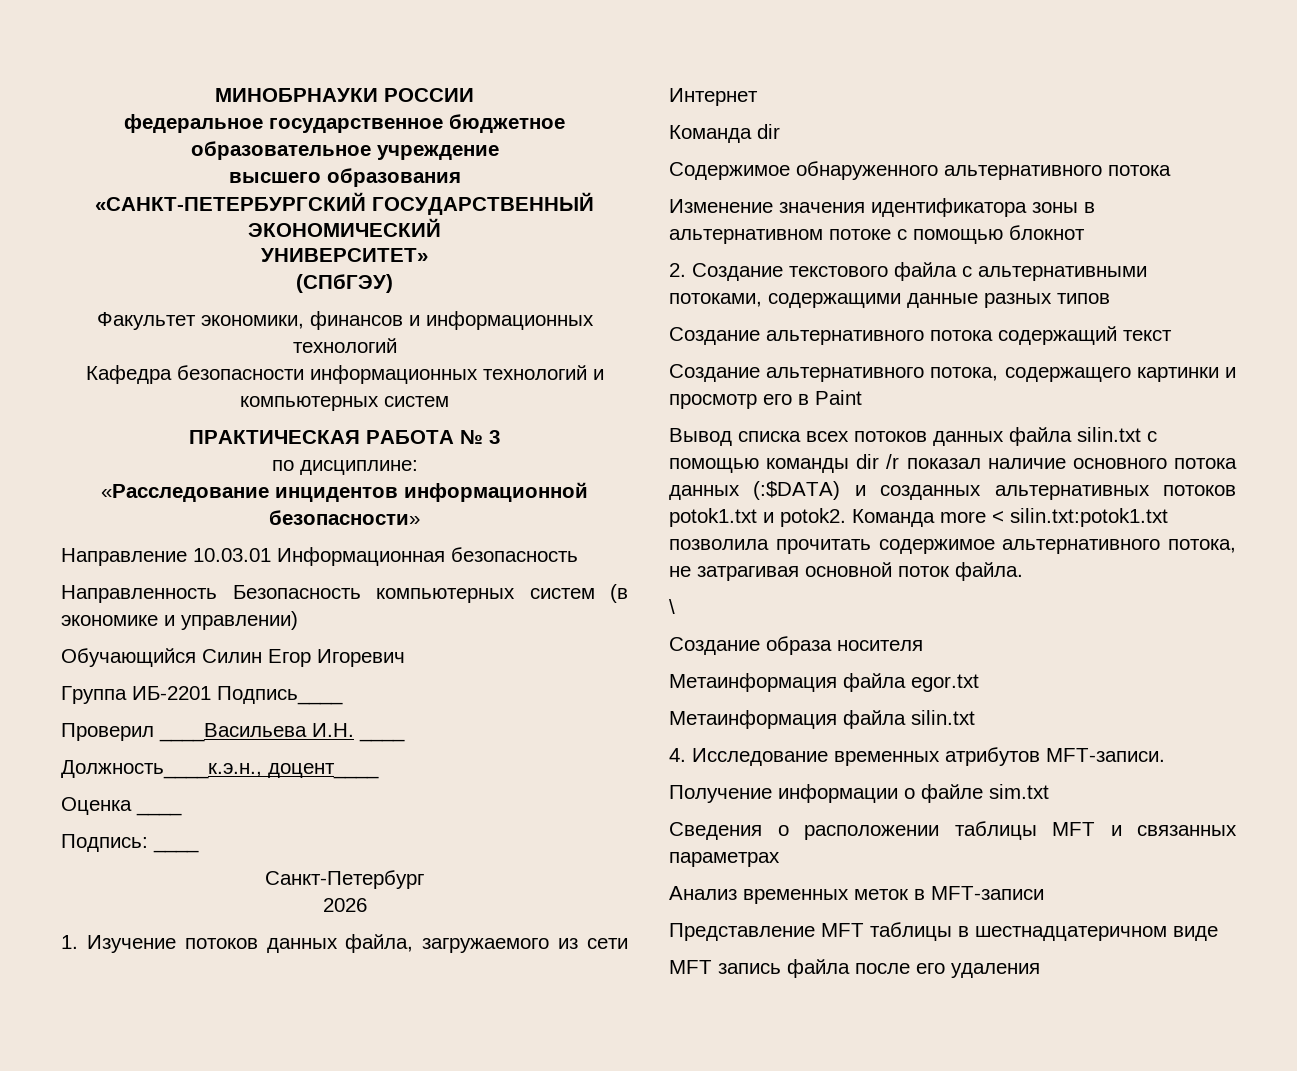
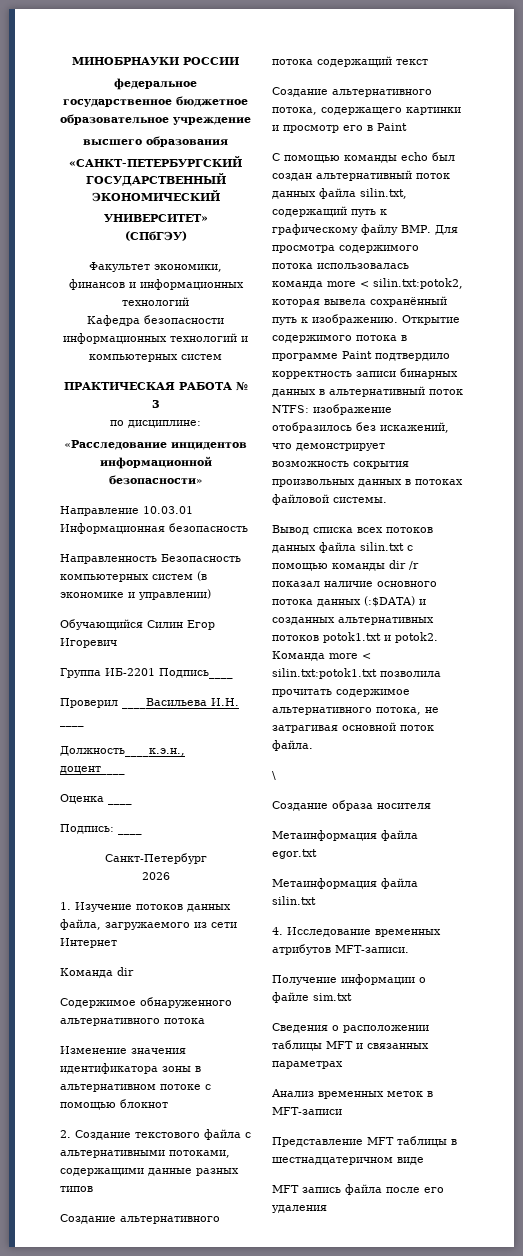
(862, 397) none -> [272,152,455,163] [272,170,450,181] [272,188,407,199] [272,206,387,217] [272,224,458,235] [272,245,419,253] [272,263,409,269] [272,278,463,289] [272,296,447,307] [272,314,460,325] [272,335,407,343] [272,351,450,361] [272,368,458,379] [272,386,463,397] [272,404,392,415] [272,422,449,433] [272,443,385,451] [272,461,409,469] [272,479,463,487] [272,494,387,505] // С помощью команды echo был создан альтернативный поток данных файла silin.txt, содержащий путь к графическому файлу BMP. Для просмотра содержимого потока использовалась команда more < silin.txt:potok2, которая вывела сохранённый путь к изображению. Открытие содержимого потока в программе Paint подтвердило корректность записи бинарных данных в альтернативный поток NTFS: изображение отобразилось без искажений, что демонстрирует возможность сокрытия произвольных данных в потоках файловой системы.

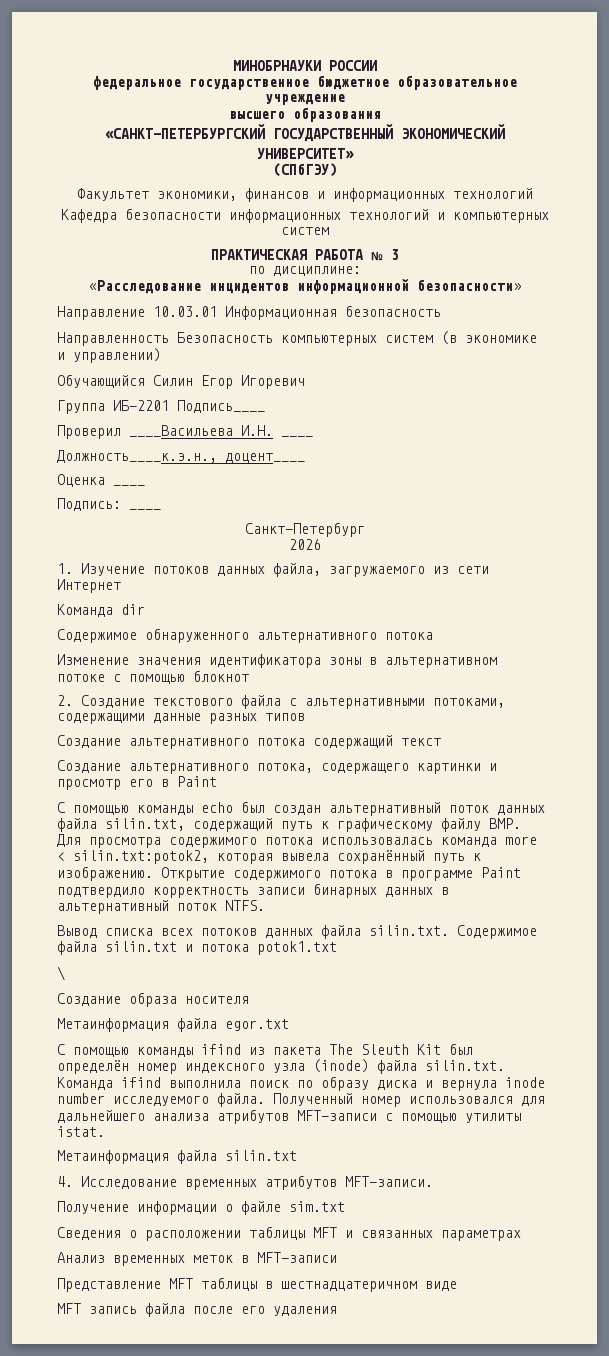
[272,404,392,415] [272,422,449,433] [272,443,385,451] [272,461,409,469] [272,479,463,487] [272,494,387,505] NTFS: изображение отобразилось без искажений, что демонстрирует возможность сокрытия произвольных данных в потоках файловой системы. -> [225,900,265,911] NTFS.
[360,542,413,551] [272,560,419,571] [272,581,437,587] [272,596,426,607] [272,617,434,625] [272,632,438,643] [272,651,371,661] [272,668,441,679] [272,689,410,697] [272,707,439,715] [272,722,434,733] [272,740,313,751] silin.txt с помощью команды dir /r показал наличие основного потока данных (:$DATA) и созданных альтернативных потоков potok1.txt и potok2. Команда more < silin.txt:potok1.txt позволила прочитать содержимое альтернативного потока, не затрагивая основной поток файла. -> [369,925,537,939] [57,941,337,955] silin.txt. Содержимое файла silin.txt и потока potok1.txt
(317, 854) none -> [57,1043,473,1057] [57,1059,505,1074] [57,1076,545,1091] [57,1093,545,1107] [57,1109,521,1124] [57,1126,105,1137] // С помощью команды ifind из пакета The Sleuth Kit был определён номер индексного узла (inode) файла silin.txt. Команда ifind выполнила поиск по образу диска и вернула inode number исследуемого файла. Полученный номер использовался для дальнейшего анализа атрибутов MFT-записи с помощью утилиты istat.

